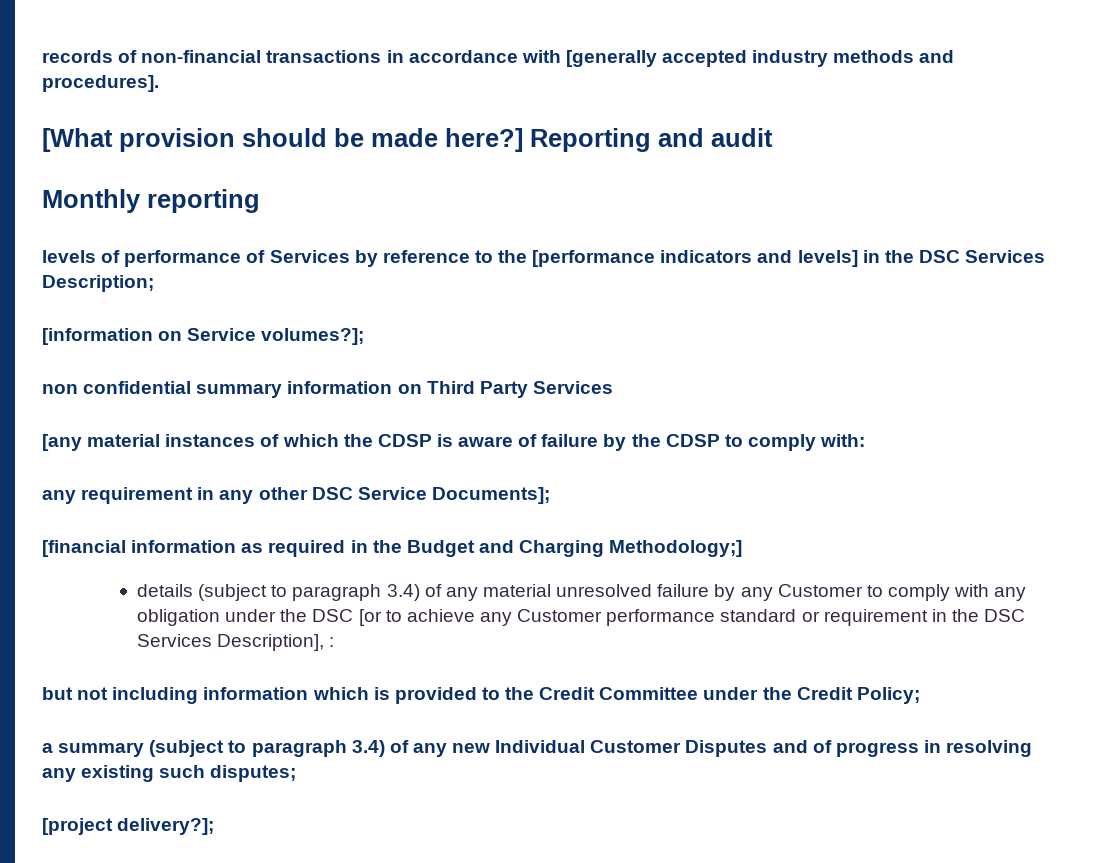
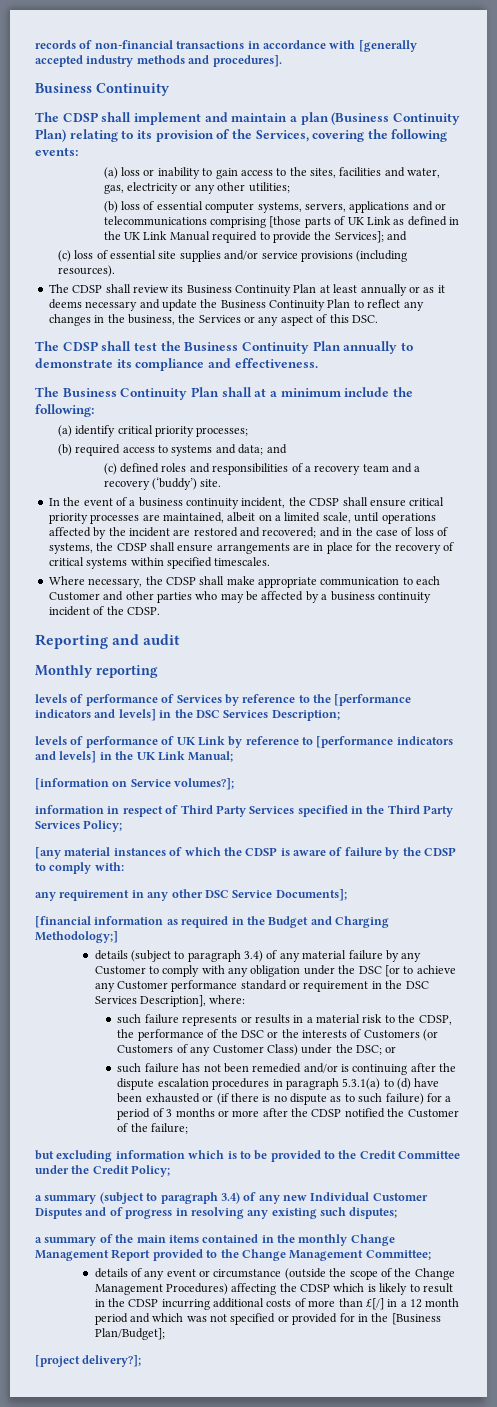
[42,128,523,152] [What provision should be made here?] -> [35,83,170,96] [35,112,460,125] [35,129,448,142] [35,147,78,156] [103,167,441,179] [103,182,290,194] [103,201,447,213] [103,216,460,228] [103,231,408,243] [57,250,408,262] [57,265,115,277] [48,284,445,296] [48,299,424,311] [48,314,378,326] [35,341,413,354] [35,358,318,371] [35,387,413,400] [35,404,94,417] [57,425,249,437] [57,444,287,456] [103,463,421,475] [103,477,222,490] [48,497,445,509] [48,512,436,524] [48,527,448,539] [48,542,455,554] [48,557,271,569] [48,576,441,588] [48,591,431,603] [48,606,160,616] Business Continuity // The CDSP shall implement and maintain a plan (Business Continuity Plan) relating to its provision of the Services, covering the following events: // (a) loss or inability to gain access to the sites, facilities and water, gas, electricity or any other utilities; // (b) loss of essential computer systems, servers, applications and or telecommunications comprising [those parts of UK Link as defined in the UK Link Manual required to provide the Services]; and // (c) loss of essential site supplies and/or service provisions (including resources). // The CDSP shall review its Business Continuity Plan at least annually or as it deems necessary and update the Business Continuity Plan to reflect any changes in the business, the Services or any aspect of this DSC. // The CDSP shall test the Business Continuity Plan annually to demonstrate its compliance and effectiveness. // The Business Continuity Plan shall at a minimum include the following: // (a) identify critical priority processes; // (b) required access to systems and data; and // (c) defined roles and responsibilities of a recovery team and a recovery (‘buddy’) site. // In the event of a business continuity incident, the CDSP shall ensure critical priority processes are maintained, albeit on a limited scale, until operations affected by the incident are restored and recovered; and in the case of loss of systems, the CDSP shall ensure arrangements are in place for the recovery of critical systems within specified timescales. // Where necessary, the CDSP shall make appropriate communication to each Customer and other parties who may be affected by a business continuity incident of the CDSP. //
[42,328,365,345] [42,381,613,398] [information on Service volumes?]; // non confidential summary information on Third Party Services -> [35,736,453,748] [35,751,234,763] [35,778,235,790] [35,805,454,817] [35,820,123,832] levels of performance of UK Link by reference to [performance indicators and levels] in the UK Link Manual; // [information on Service volumes?]; // information in respect of Third Party Services specified in the Third Party Services Policy;
[556,584,653,597] unresolved -> (347, 954) none
[329,637,335,647] : -> [209,995,246,1004] [117,1014,452,1026] [117,1029,439,1041] [117,1044,397,1056] [117,1063,457,1075] [117,1078,440,1090] [117,1093,452,1105] [117,1108,459,1120] [117,1123,189,1134] where: // such failure represents or results in a material risk to the CDSP, the performance of the DSC or the interests of Customers (or Customers of any Customer Class) under the DSC; or // such failure has not been remedied and/or is continuing after the dispute escalation procedures in paragraph 5.3.1(a) to (d) have been exhausted or (if there is no dispute as to such failure) for a period of 3 months or more after the CDSP notified the Customer of the failure;
[77,687,199,704] not including -> [56,1150,113,1162] excluding
(390, 693) none -> [239,1150,268,1160] to be
(297, 773) none -> [35,1234,395,1246] [35,1249,431,1261] [94,1268,455,1280] [94,1283,453,1295] [94,1298,460,1310] [94,1313,441,1325] [94,1328,165,1340] // a summary of the main items contained in the monthly Change Management Report provided to the Change Management Committee; // details of any event or circumstance (outside the scope of the Change Management Procedures) affecting the CDSP which is likely to result in the CDSP incurring additional costs of more than £[/] in a 12 month period and which was not specified or provided for in the [Business Plan/Budget];

